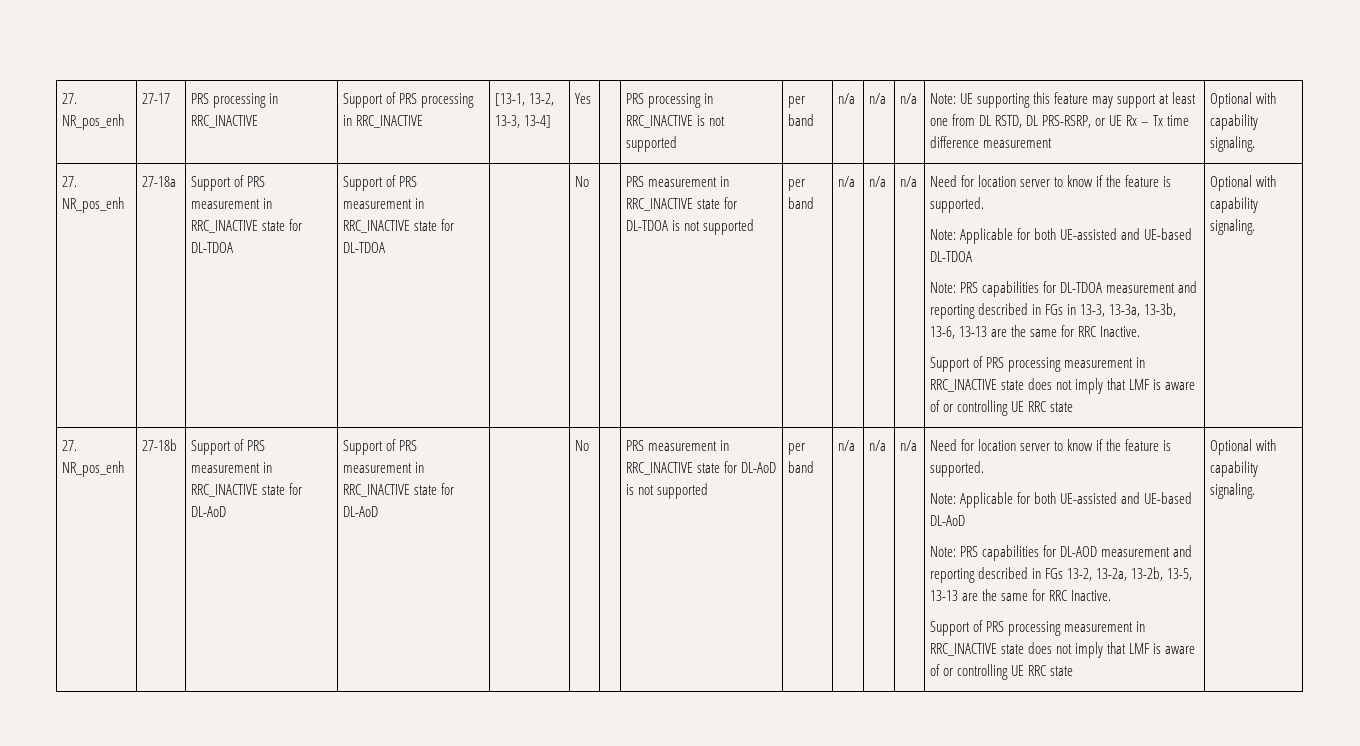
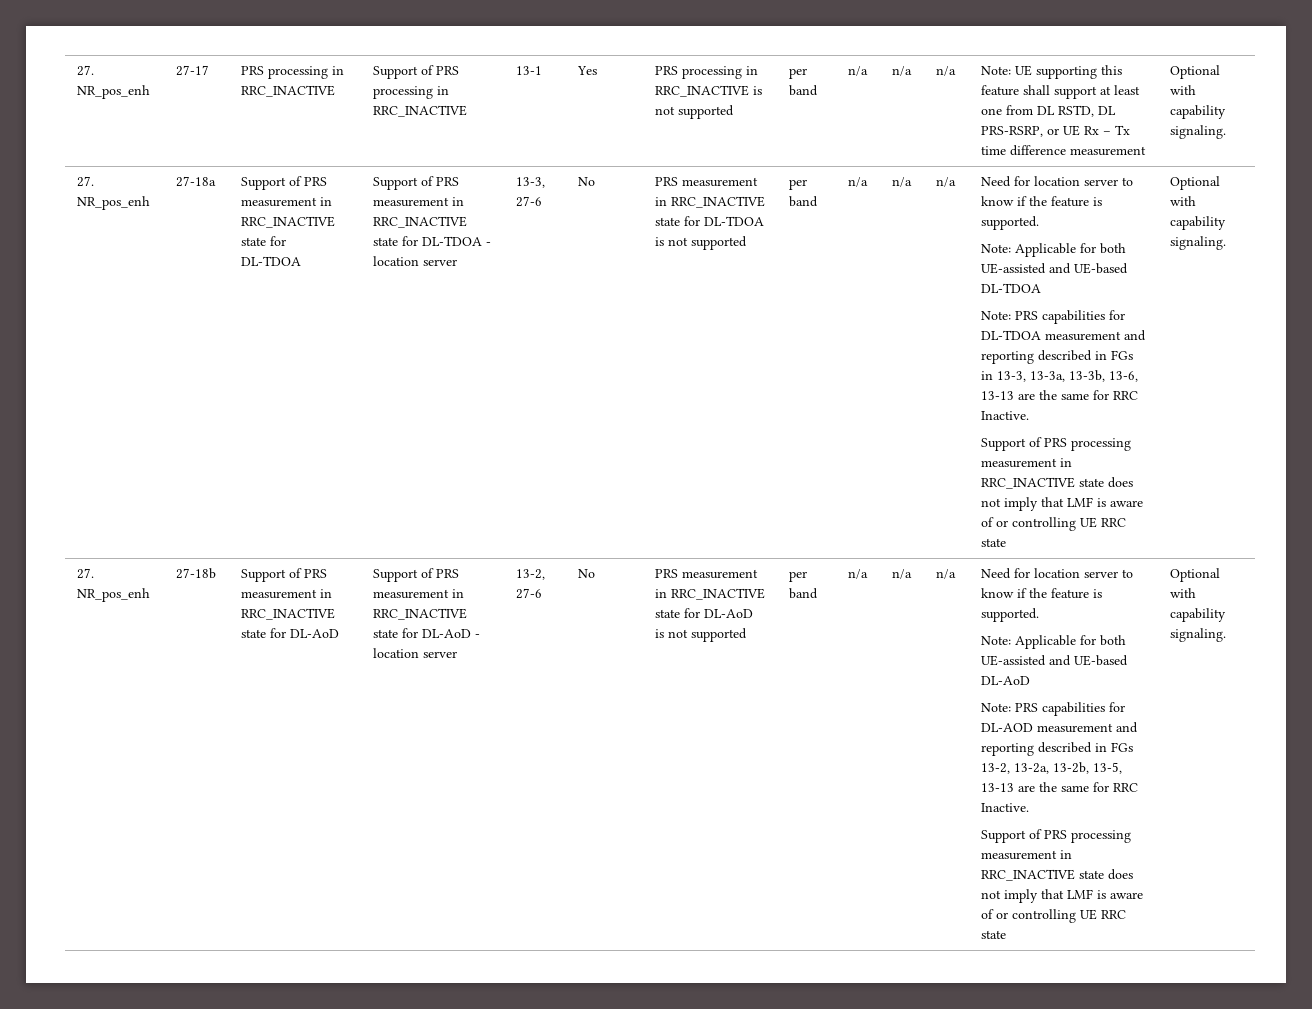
[495,93,555,106] [495,115,552,128] [13-1, 13-2, 13-3, 13-4] -> [516,66,543,75] 13-1
[1092,96,1114,108] may -> [1023,85,1051,95] shall
(386, 247) | -> [486,242,492,246] [373,256,458,266] [516,177,546,188] [516,196,543,207] - location server | 13-3, 27-6
(379, 511) | -> [475,634,481,638] [373,648,458,658] [516,569,546,580] [516,588,543,599] - location server | 13-2, 27-6

